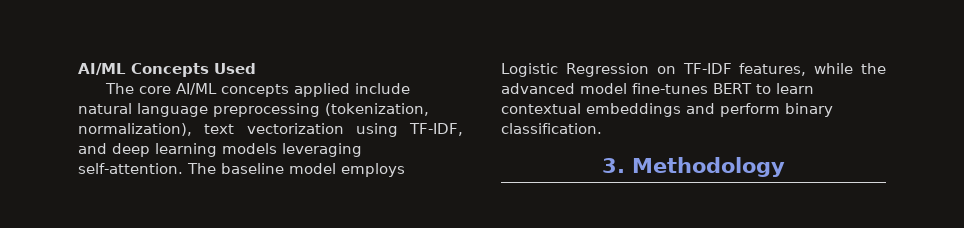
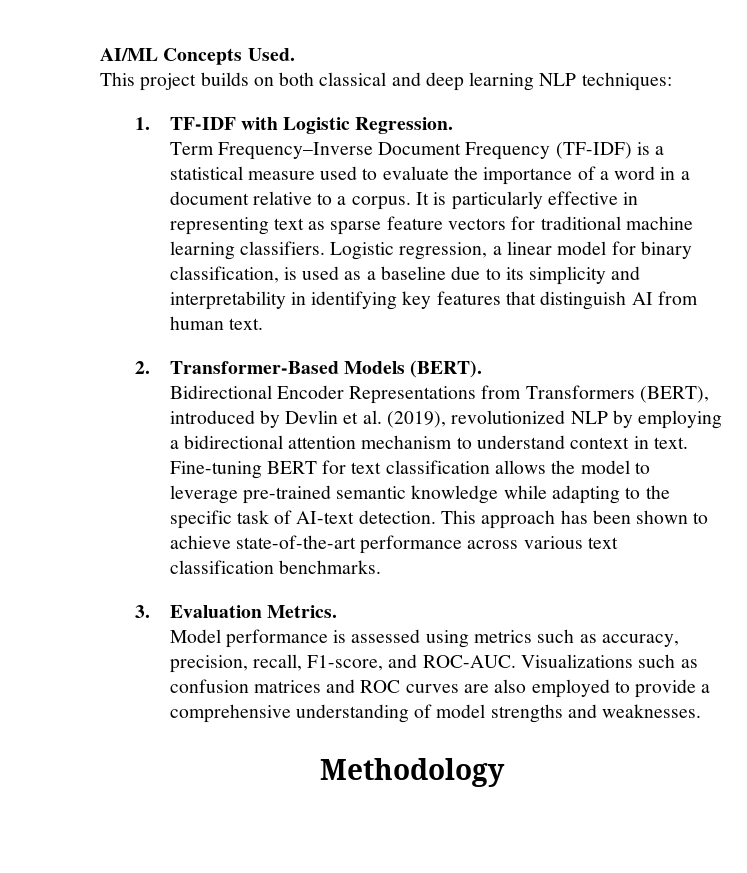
[214,63,256,74] [105,83,411,97] [78,103,429,117] [78,123,463,137] [78,143,362,157] [78,163,405,177] [501,63,886,77] [501,83,814,94] [501,103,833,117] [501,123,602,134] [602,158,625,173] Used // The core AI/ML concepts applied include natural language preprocessing (tokenization, normalization), text vectorization using TF-IDF, and deep learning models leveraging self-attention. The baseline model employs Logistic Regression on TF-IDF features, while the advanced model fine-tunes BERT to learn contextual embeddings and perform binary classification. // 3. -> [247,48,295,61] [100,72,672,91] [134,117,454,134] [169,142,665,160] [169,166,690,185] [169,191,639,210] [169,216,693,235] [169,241,692,260] [169,266,641,285] [169,291,698,310] [169,316,263,330] [134,360,483,378] [169,385,710,404] [169,410,723,429] [169,435,688,449] [169,460,650,479] [169,485,670,504] [169,510,709,529] [169,535,619,554] [169,560,381,574] [134,605,337,618] [169,629,679,648] [169,654,698,673] [169,679,711,698] [169,704,702,723] Used. // This project builds on both classical and deep learning NLP techniques: // 1. TF-IDF with Logistic Regression. // Term Frequency–Inverse Document Frequency (TF-IDF) is a statistical measure used to evaluate the importance of a word in a document relative to a corpus. It is particularly effective in representing text as sparse feature vectors for traditional machine learning classifiers. Logistic regression, a linear model for binary classification, is used as a baseline due to its simplicity and interpretability in identifying key features that distinguish AI from human text. // 2. Transformer-Based Models (BERT). // Bidirectional Encoder Representations from Transformers (BERT), introduced by Devlin et al. (2019), revolutionized NLP by employing a bidirectional attention mechanism to understand context in text. Fine-tuning BERT for text classification allows the model to leverage pre-trained semantic knowledge while adapting to the specific task of AI-text detection. This approach has been shown to achieve state-of-the-art performance across various text classification benchmarks. // 3. Evaluation Metrics. // Model performance is assessed using metrics such as accuracy, precision, recall, F1-score, and ROC-AUC. Visualizations such as confusion matrices and ROC curves are also employed to provide a comprehensive understanding of model strengths and weaknesses. //

